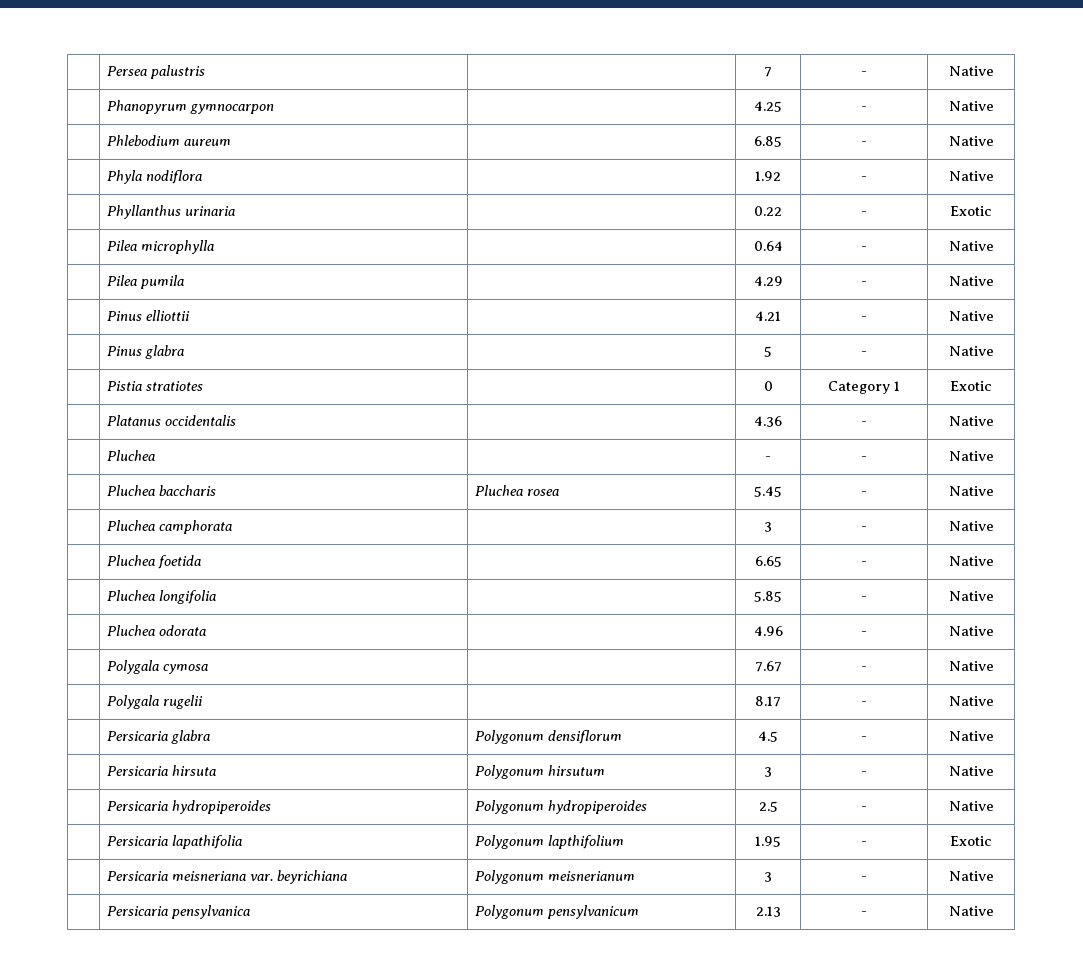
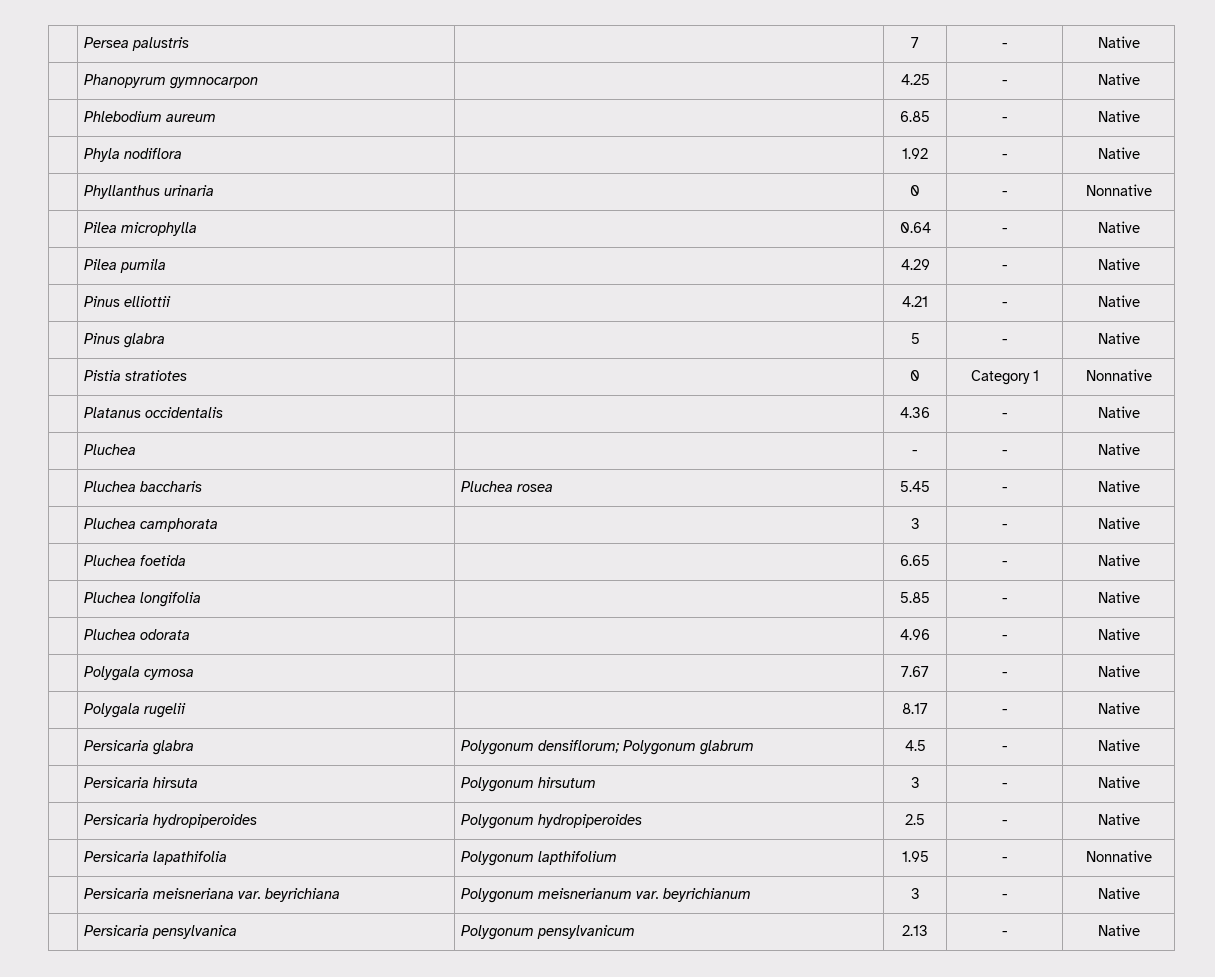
[754,206,782,216] [861,211,867,216] [950,206,992,216] 0.22 | - | Exotic -> [910,185,920,196] [1001,191,1008,196] [1085,184,1152,196] 0 | - | Nonnative
[950,381,992,391] Exotic -> [1085,369,1152,381] Nonnative
[547,730,622,744] densiflorum -> [538,740,755,755] densiflorum; Polygonum glabrum
[950,836,992,846] Exotic -> [1085,850,1152,862] Nonnative
(635, 876) none -> [636,888,752,902] var. beyrichianum

